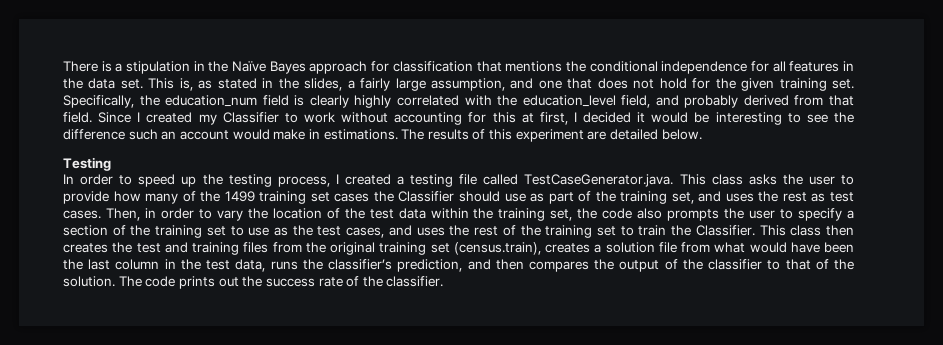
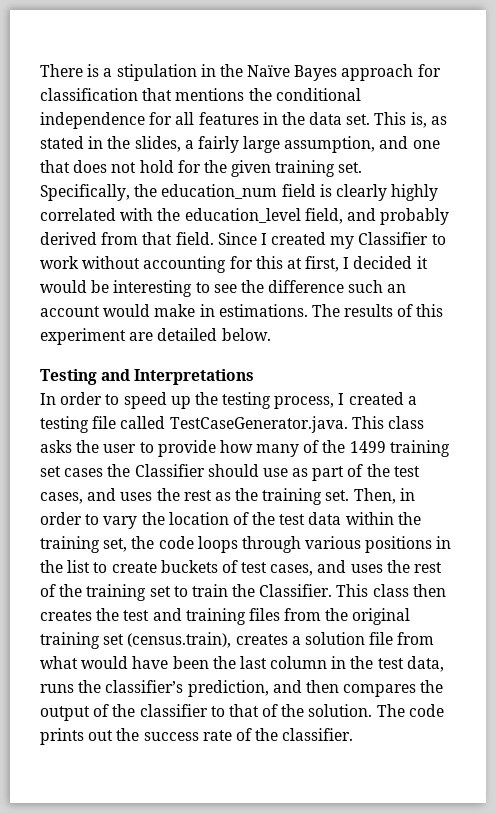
(111, 164) none -> [101,369,255,385] and Interpretations
[620,191,694,204] training set, -> [393,466,420,477] [40,492,83,504] test cases,
[829,192,854,202] [63,210,101,219] test cases. -> [235,488,350,505] the training set.
[637,208,855,221] [63,225,313,238] also prompts the user to specify a section of the training set to use as the -> [197,536,452,553] [40,560,238,573] loops through various positions in the list to create buckets of

